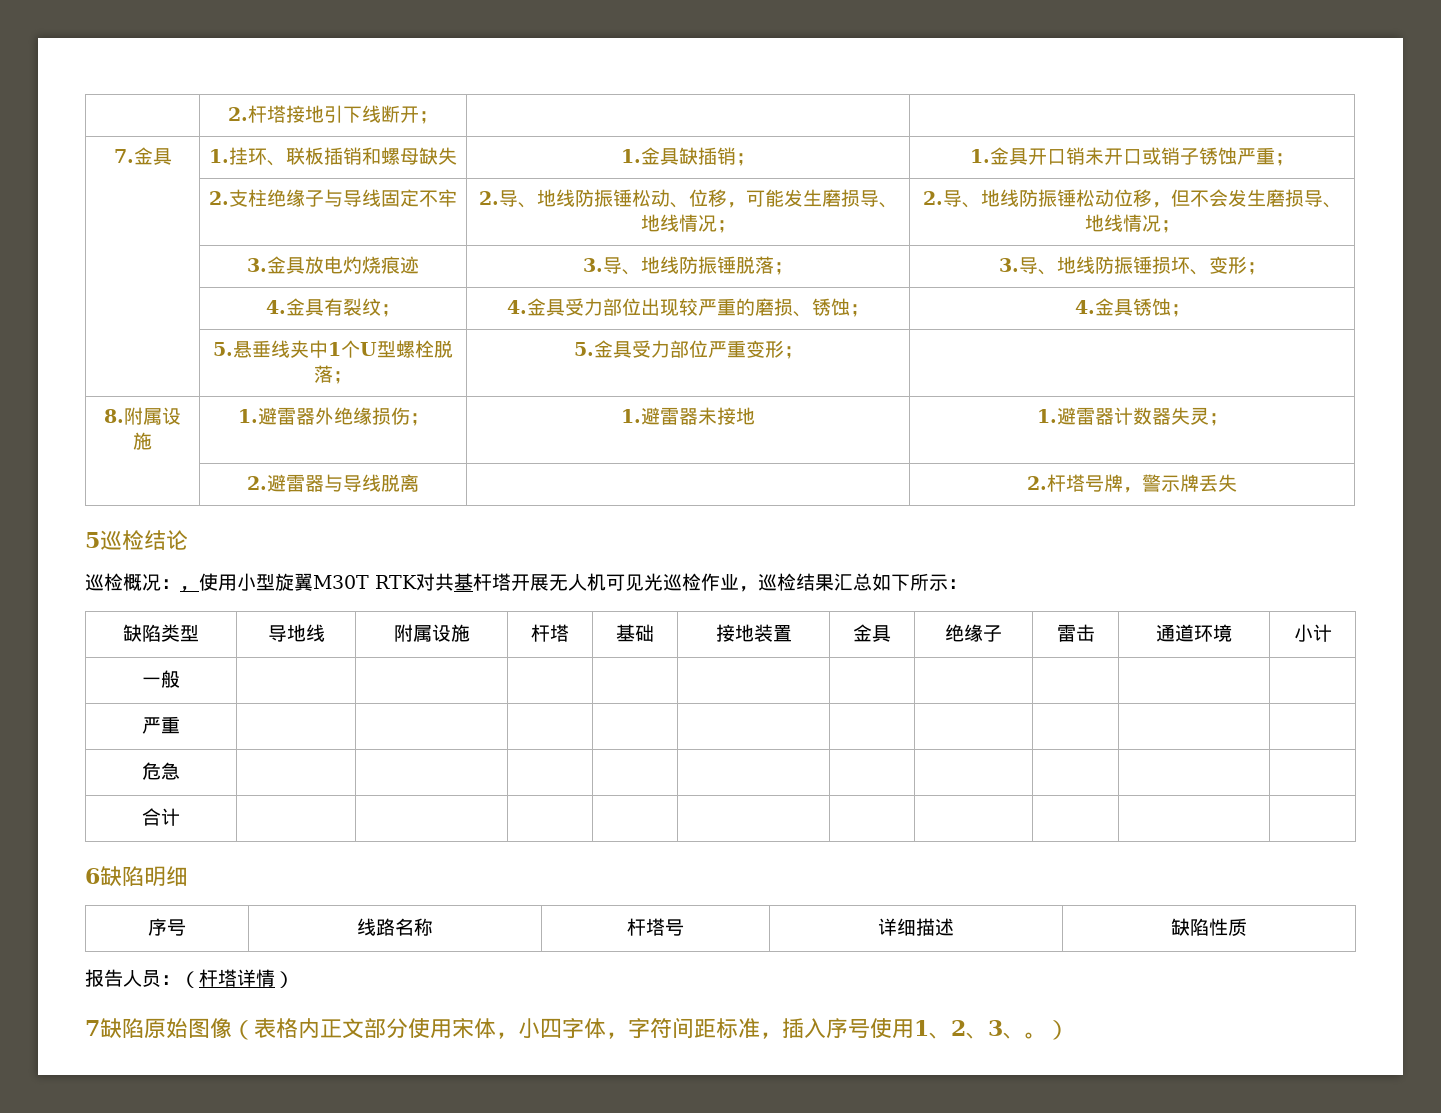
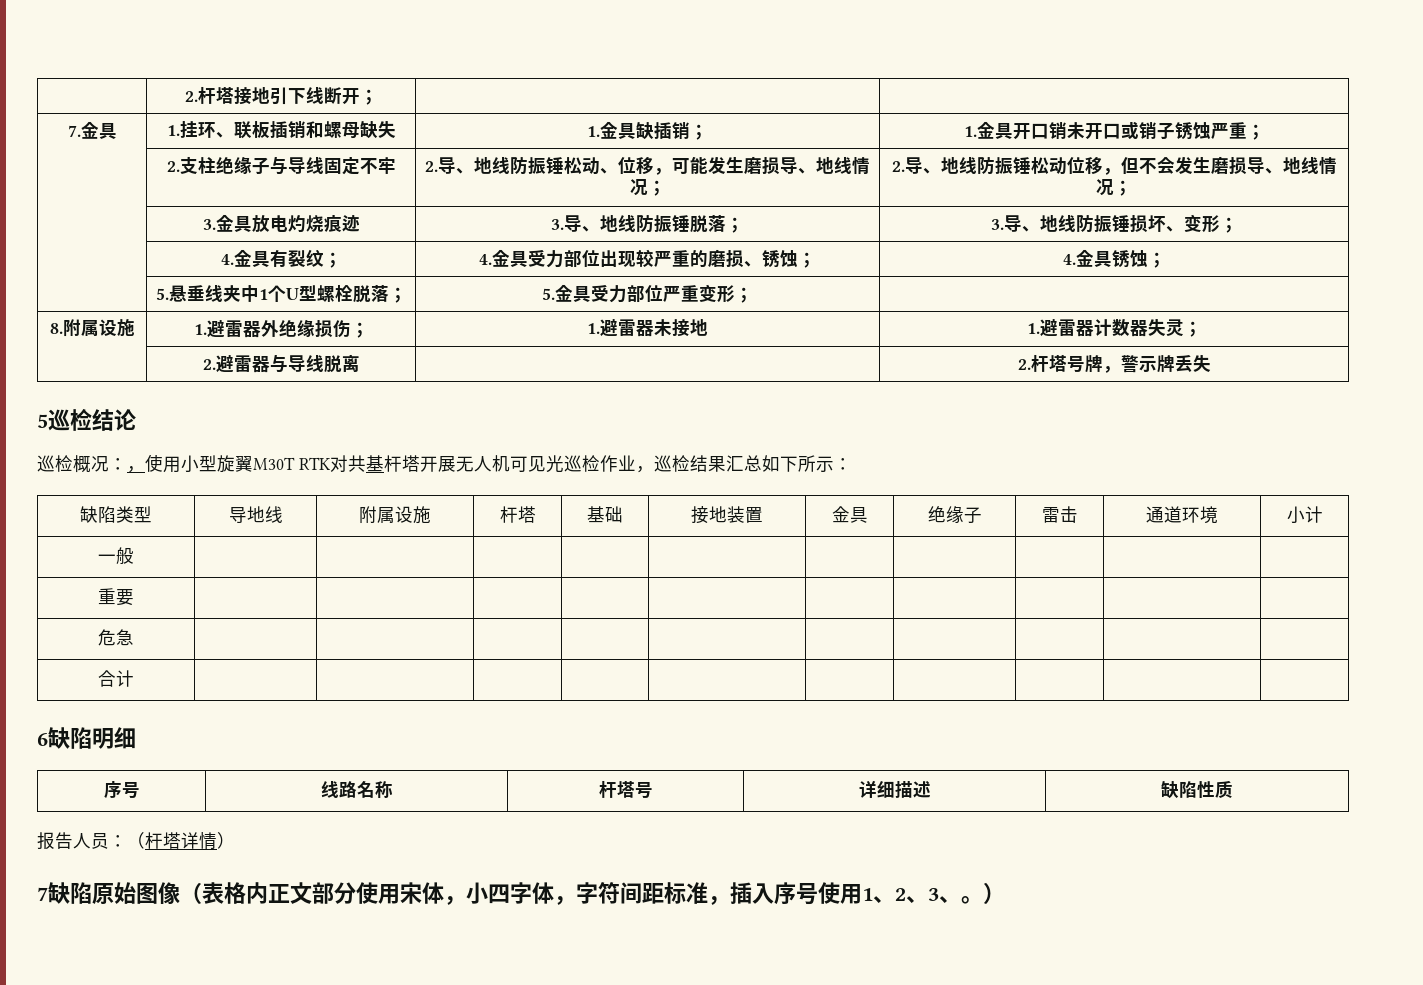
[142,716,180,734] 严重 -> [98,588,134,606] 重要

